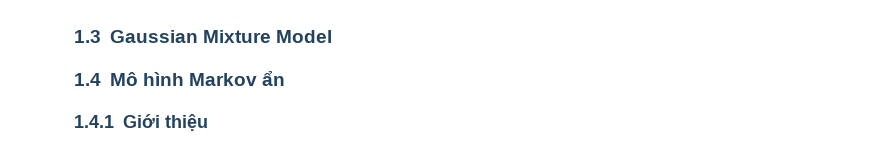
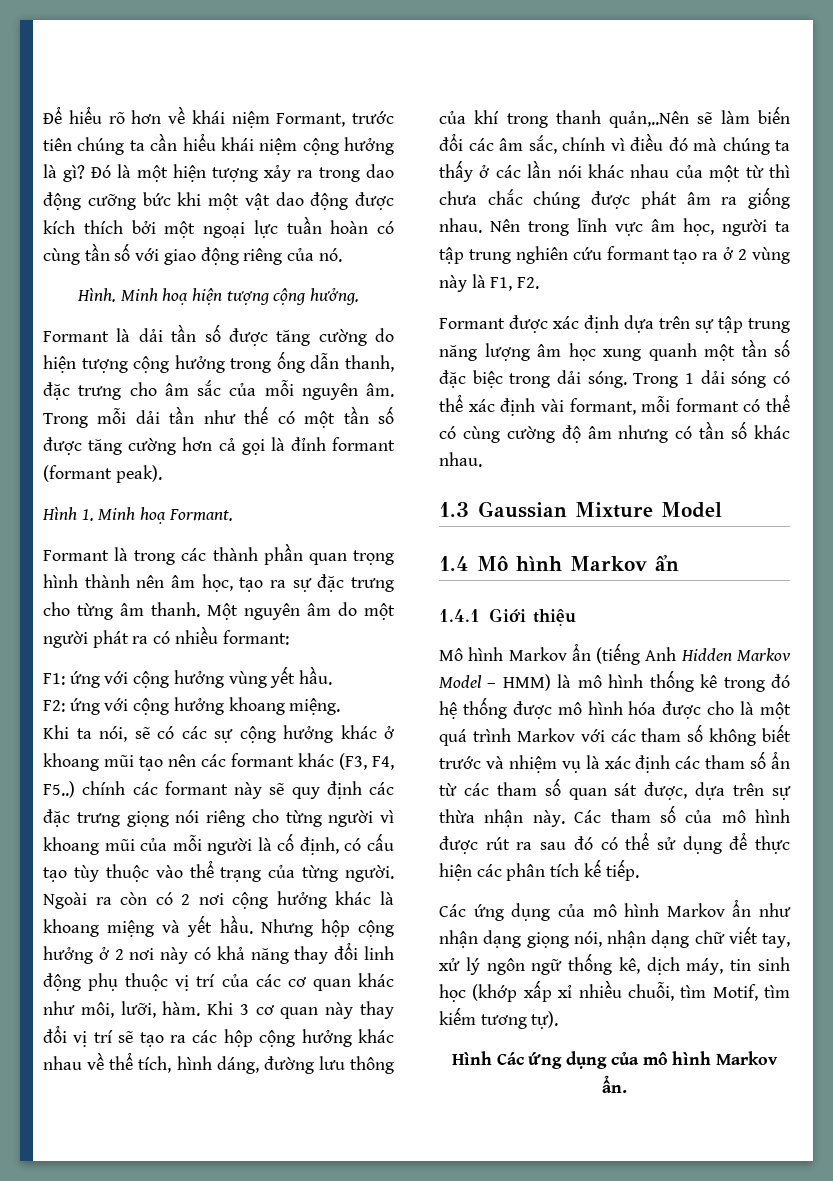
(74, 36) none -> [43,106,394,128] [43,133,394,155] [43,164,394,182] [43,192,394,210] [43,216,394,238] [43,243,342,265] [76,288,360,305] [43,324,394,346] [43,351,394,373] [43,379,394,400] [43,406,394,428] [43,437,395,455] [43,465,162,483] [42,507,233,524] [43,543,394,565] [43,574,394,592] [43,602,395,620] [43,626,289,648] [43,666,333,688] [43,697,341,715] [43,725,394,743] [43,753,394,771] [43,781,394,799] [43,809,394,827] [43,833,394,855] [43,860,394,882] [43,891,394,909] [43,915,394,937] [43,942,395,964] [43,973,394,991] [43,1001,394,1019] [43,1025,394,1047] [43,1052,394,1074] [439,106,790,128] [439,133,790,155] [439,160,790,182] [439,187,790,209] [439,218,790,236] [439,246,791,264] [439,274,540,292] [439,315,790,333] [439,339,790,361] [439,370,790,388] [439,394,790,416] [439,421,790,443] [439,452,482,467] Để hiểu rõ hơn về khái niệm Formant, trước tiên chúng ta cần hiểu khái niệm cộng hưởng là gì? Đó là một hiện tượng xảy ra trong dao động cưỡng bức khi một vật dao động được kích thích bởi một ngoại lực tuần hoàn có cùng tần số với giao động riêng của nó. // Hình. Minh hoạ hiện tượng cộng hưởng. // Formant là dải tần số được tăng cường do hiện tượng cộng hưởng trong ống dẫn thanh, đặc trưng cho âm sắc của mỗi nguyên âm. Trong mỗi dải tần như thế có một tần số được tăng cường hơn cả gọi là đỉnh formant (formant peak). // Hình 1. Minh hoạ Formant. // Formant là trong các thành phần quan trọng hình thành nên âm học, tạo ra sự đặc trưng cho từng âm thanh. Một nguyên âm do một người phát ra có nhiều formant: // F1: ứng với cộng hưởng vùng yết hầu. // F2: ứng với cộng hưởng khoang miệng. // Khi ta nói, sẽ có các sự cộng hưởng khác ở khoang mũi tạo nên các formant khác (F3, F4, F5..) chính các formant này sẽ quy định các đặc trưng giọng nói riêng cho từng người vì khoang mũi của mỗi người là cố định, có cấu tạo tùy thuộc vào thể trạng của từng người. Ngoài ra còn có 2 nơi cộng hưởng khác là khoang miệng và yết hầu. Nhưng hộp cộng hưởng ở 2 nơi này có khả năng thay đổi linh động phụ thuộc vị trí của các cơ quan khác như môi, lưỡi, hàm. Khi 3 cơ quan này thay đổi vị trí sẽ tạo ra các hộp cộng hưởng khác nhau về thể tích, hình dáng, đường lưu thông của khí trong thanh quản,..Nên sẽ làm biến đổi các âm sắc, chính vì điều đó mà chúng ta thấy ở các lần nói khác nhau của một từ thì chưa chắc chúng được phát âm ra giống nhau. Nên trong lĩnh vực âm học, người ta tập trung nghiên cứu formant tạo ra ở 2 vùng này là F1, F2. // Formant được xác định dựa trên sự tập trung năng lượng âm học xung quanh một tần số đặc biệc trong dải sóng. Trong 1 dải sóng có thể xác định vài formant, mỗi formant có thể có cùng cường độ âm nhưng có tần số khác nhau. //
(208, 122) none -> [439,643,791,665] [439,670,790,692] [439,697,791,719] [439,724,791,746] [439,751,790,773] [439,778,791,800] [439,805,790,827] [439,832,790,854] [439,859,639,881] [439,899,791,921] [439,926,790,948] [439,953,790,975] [439,980,790,1002] [439,1007,559,1029] [451,1051,779,1069] [602,1075,627,1093] // Mô hình Markov ẩn (tiếng Anh Hidden Markov Model – HMM) là mô hình thống kê trong đó hệ thống được mô hình hóa được cho là một quá trình Markov với các tham số không biết trước và nhiệm vụ là xác định các tham số ẩn từ các tham số quan sát được, dựa trên sự thừa nhận này. Các tham số của mô hình được rút ra sau đó có thể sử dụng để thực hiện các phân tích kế tiếp. // Các ứng dụng của mô hình Markov ẩn như nhận dạng giọng nói, nhận dạng chữ viết tay, xử lý ngôn ngữ thống kê, dịch máy, tin sinh học (khớp xấp xỉ nhiều chuỗi, tìm Motif, tìm kiếm tương tự). // Hình Các ứng dụng của mô hình Markov ẩn.

